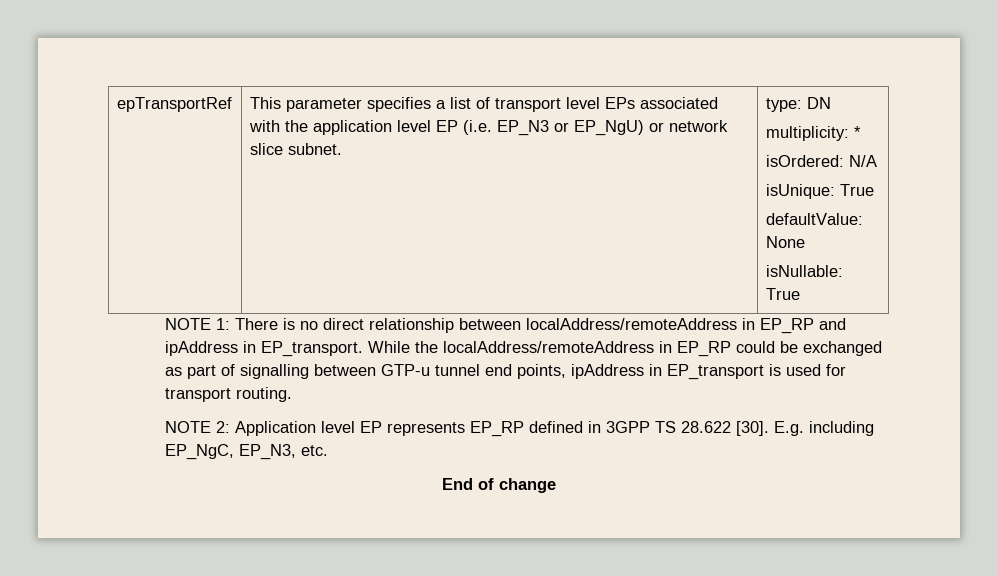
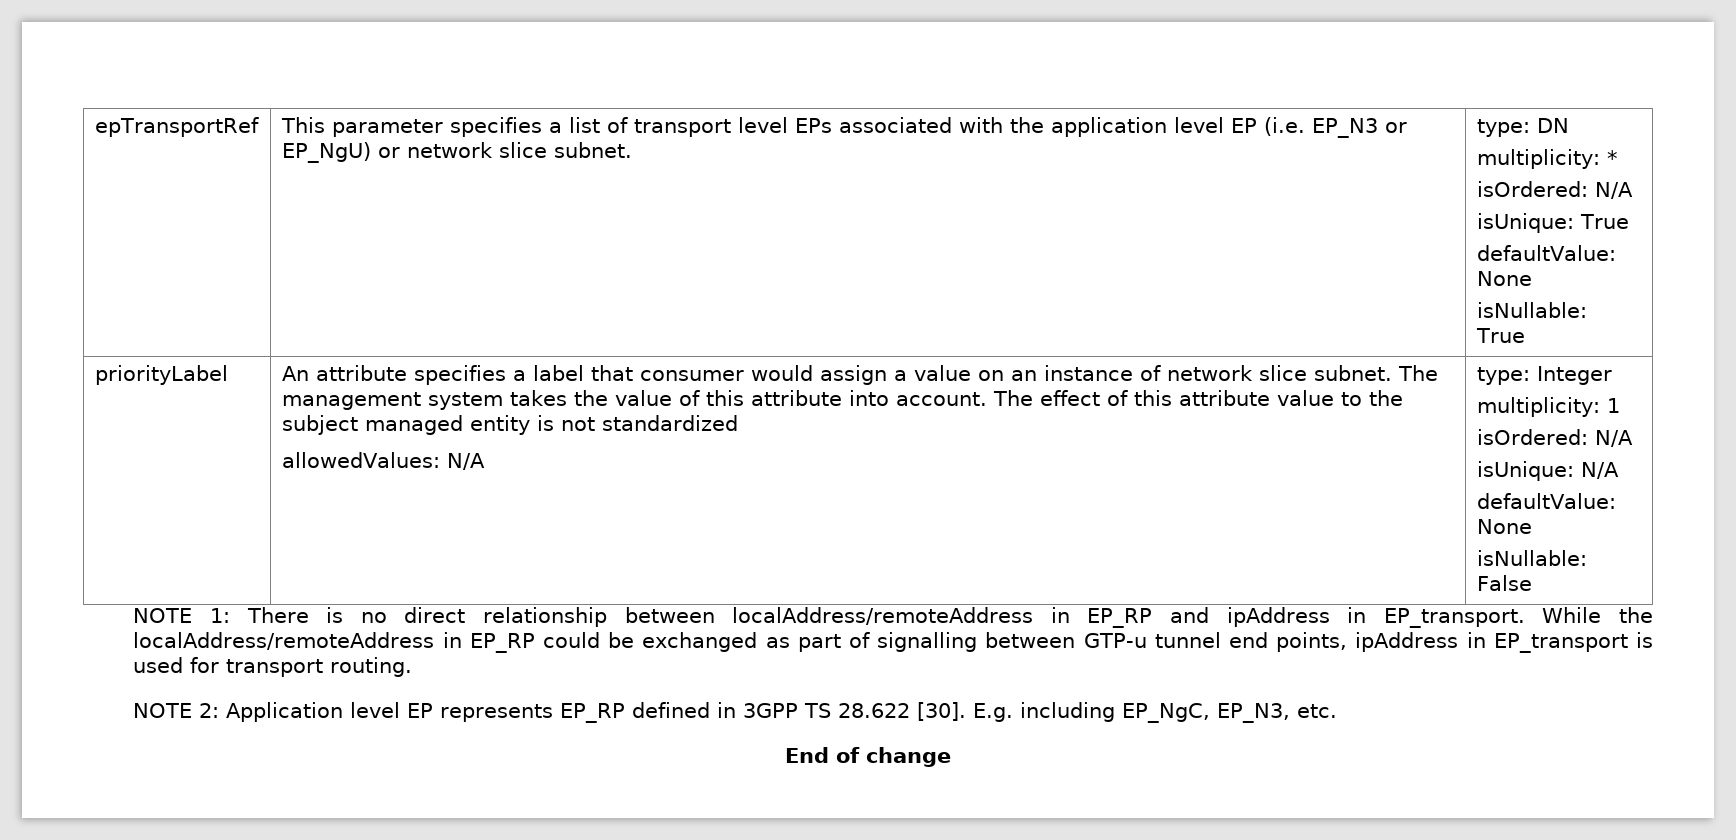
(800, 294) none -> [94,365,228,385] [281,365,1438,385] [281,390,1403,410] [281,415,738,435] [281,452,485,470] [1476,366,1612,385] [1476,397,1620,417] [1476,429,1633,447] [1476,461,1619,481] [1476,493,1616,509] [1476,519,1532,534] [1476,550,1587,566] [1476,575,1532,591] // priorityLabel | An attribute specifies a label that consumer would assign a value on an instance of network slice subnet. The management system takes the value of this attribute into account. The effect of this attribute value to the subject managed entity is not standardized // allowedValues: N/A | type: Integer // multiplicity: 1 // isOrdered: N/A // isUnique: N/A // defaultValue: None // isNullable: False

